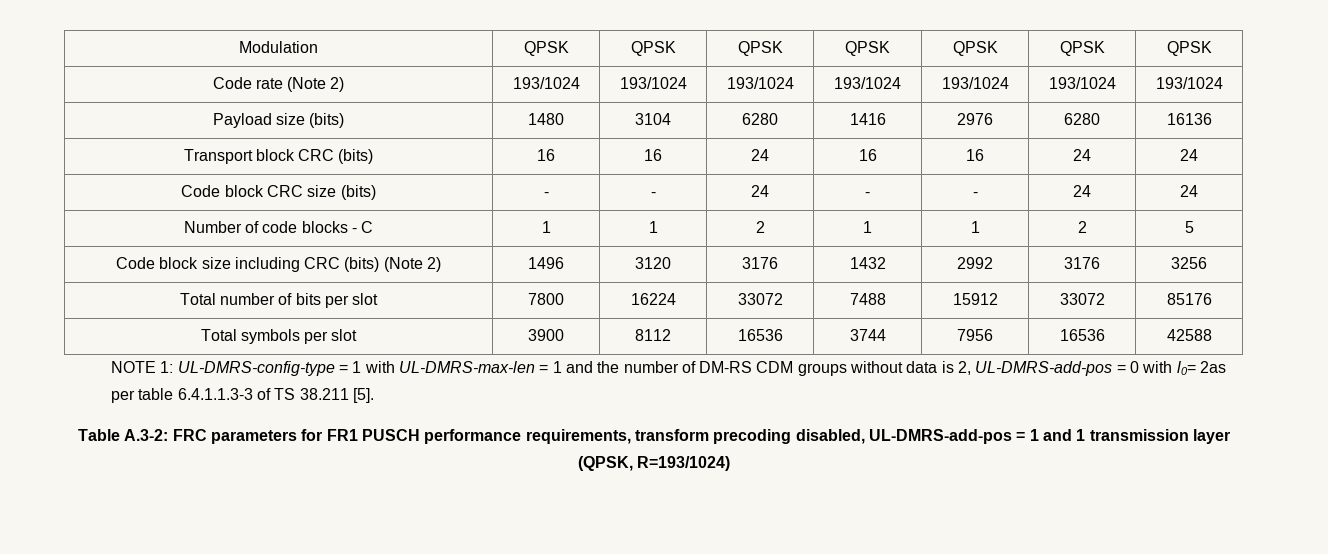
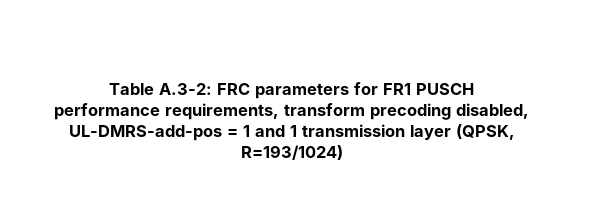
[239,41,318,53] [523,41,569,56] [630,41,676,56] [737,41,783,56] [845,41,890,56] [952,41,998,56] [1059,41,1105,56] [1166,41,1212,56] [212,77,345,92] [512,77,580,89] [619,77,687,89] [726,77,794,89] [834,77,901,89] [941,77,1009,89] [1048,77,1116,89] [1155,77,1223,89] [212,113,345,128] [528,113,564,125] [635,113,671,125] [742,113,778,125] [849,113,886,125] [957,113,993,125] [1064,113,1100,125] [1166,113,1212,125] [183,149,374,164] [537,149,555,161] [644,149,662,161] [751,149,769,161] [858,149,877,161] [966,149,984,161] [1073,149,1091,161] [1180,149,1198,161] [181,185,376,200] [543,192,549,197] [650,192,656,197] [751,185,769,197] [865,192,870,197] [972,192,978,197] [1073,185,1091,197] [1180,185,1198,197] [183,221,374,233] [541,221,551,233] [648,221,658,233] [755,221,765,233] [863,221,872,233] [970,221,980,233] [1077,221,1087,233] [1184,221,1194,233] [115,257,442,272] [528,257,564,269] [635,257,671,269] [742,257,778,269] [849,257,886,269] [957,257,993,269] [1064,257,1100,269] [1171,257,1207,269] [179,293,379,308] [528,293,564,305] [630,293,676,305] [737,293,783,305] [849,293,886,305] [952,293,998,305] [1059,293,1105,305] [1166,293,1212,305] [200,329,358,344] [528,329,564,341] [635,329,671,341] [737,329,783,341] [849,329,886,341] [957,329,993,341] [1059,329,1105,341] [1166,329,1212,341] [110,361,1226,376] [110,388,374,403] Modulation | QPSK | QPSK | QPSK | QPSK | QPSK | QPSK | QPSK // Code rate (Note 2) | 193/1024 | 193/1024 | 193/1024 | 193/1024 | 193/1024 | 193/1024 | 193/1024 // Payload size (bits) | 1480 | 3104 | 6280 | 1416 | 2976 | 6280 | 16136 // Transport block CRC (bits) | 16 | 16 | 24 | 16 | 16 | 24 | 24 // Code block CRC size (bits) | - | - | 24 | - | - | 24 | 24 // Number of code blocks - C | 1 | 1 | 2 | 1 | 1 | 2 | 5 // Code block size including CRC (bits) (Note 2) | 1496 | 3120 | 3176 | 1432 | 2992 | 3176 | 3256 // Total number of bits per slot | 7800 | 16224 | 33072 | 7488 | 15912 | 33072 | 85176 // Total symbols per slot | 3900 | 8112 | 16536 | 3744 | 7956 | 16536 | 42588 // NOTE 1: UL-DMRS-config-type = 1 with UL-DMRS-max-len = 1 and the number of DM-RS CDM groups without data is 2, UL-DMRS-add-pos = 0 with l0= 2as per table 6.4.1.1.3-3 of TS 38.211 [5]. // -> (109, 89) none

